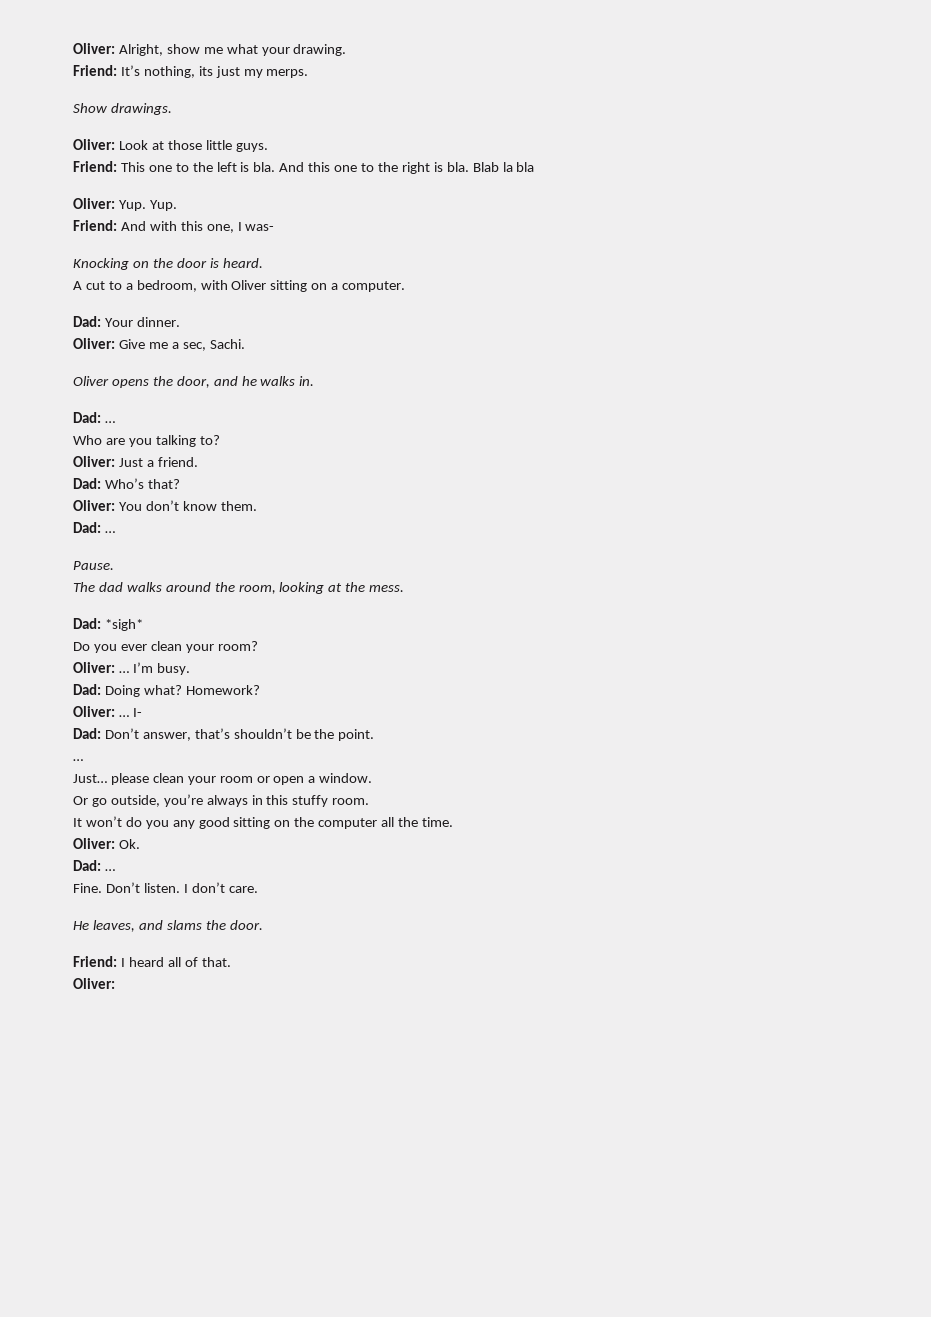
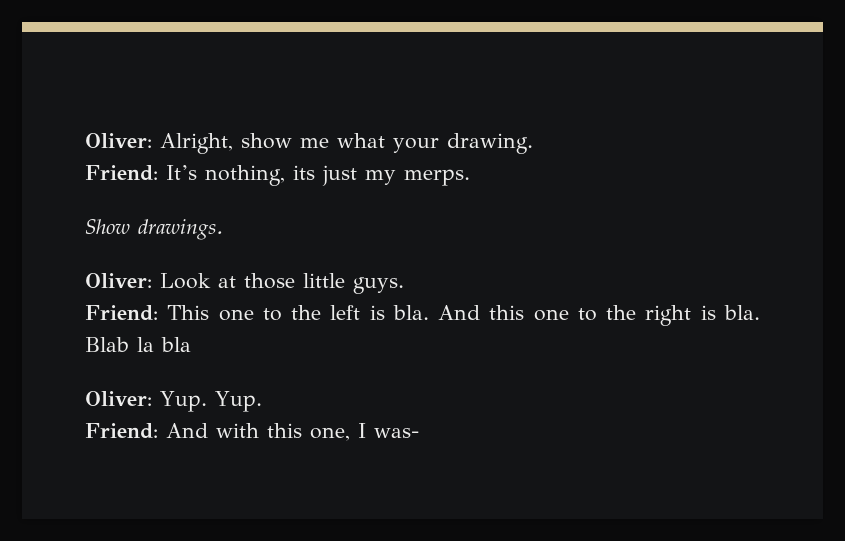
[73,258,263,270] [73,280,406,292] [73,316,180,327] [73,338,245,351] [73,376,315,388] [73,412,115,423] [73,435,220,447] [73,456,198,467] [73,478,180,489] [73,500,257,511] [73,522,115,533] [73,561,114,570] [73,582,405,594] [73,618,143,631] [73,641,258,653] [73,662,190,675] [73,684,260,697] [73,706,142,717] [73,728,375,741] [73,759,83,761] [73,773,373,785] [73,794,370,807] [73,816,453,829] [73,838,140,849] [73,860,115,871] [73,882,258,893] [73,920,263,932] [73,956,231,967] [73,978,115,989] // Knocking on the door is heard. // A cut to a bedroom, with Oliver sitting on a computer. // Dad: Your dinner. // Oliver: Give me a sec, Sachi. // Oliver opens the door, and he walks in. // Dad: … // Who are you talking to? // Oliver: Just a friend. // Dad: Who’s that? // Oliver: You don’t know them. // Dad: … // Pause. // The dad walks around the room, looking at the mess. // Dad: *sigh* // Do you ever clean your room? // Oliver: … I’m busy. // Dad: Doing what? Homework? // Oliver: … I- // Dad: Don’t answer, that’s shouldn’t be the point. // … // Just… please clean your room or open a window. // Or go outside, you’re always in this stuffy room. // It won’t do you any good sitting on the computer all the time. // Oliver: Ok. // Dad: … // Fine. Don’t listen. I don’t care. // He leaves, and slams the door. // Friend: I heard all of that. // Oliver: -> (419, 433) none

